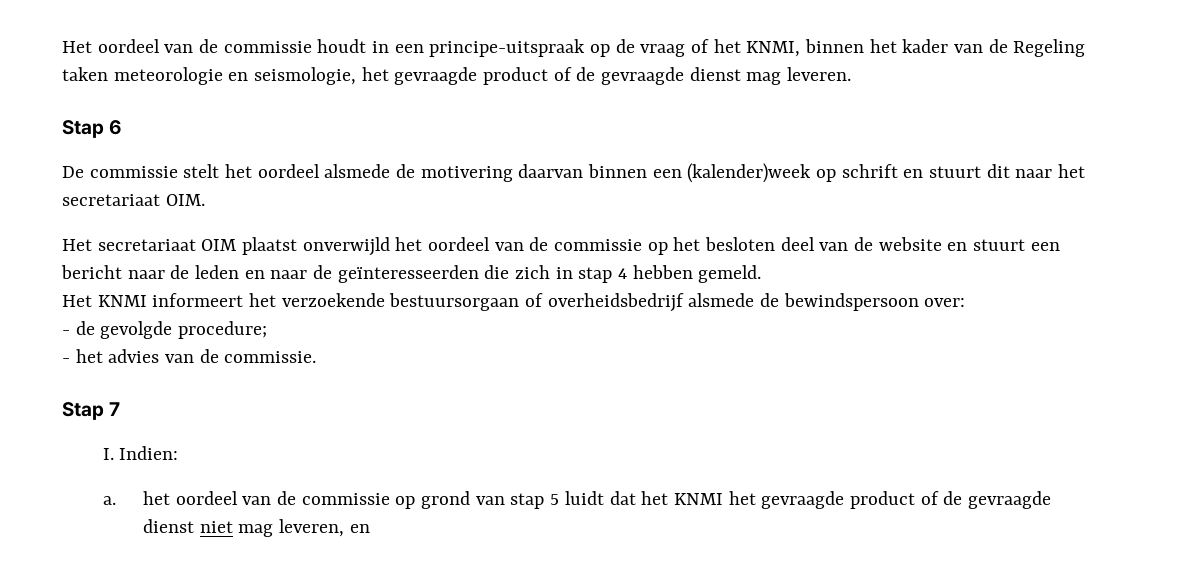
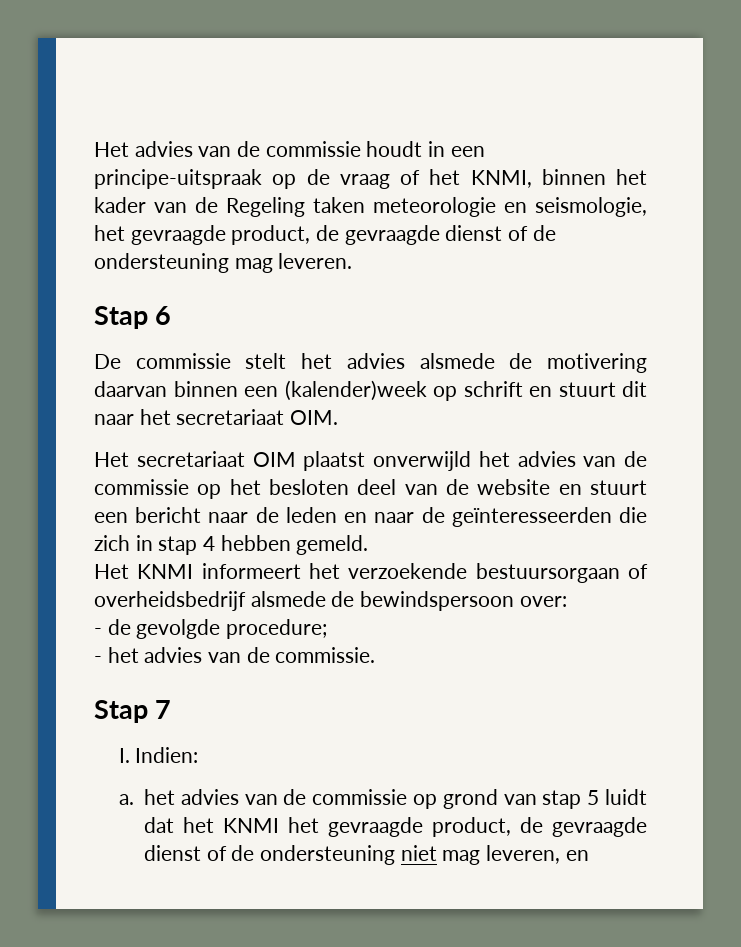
[62,39,160,53] Het oordeel -> [94,141,193,157] Het advies
[483,67,741,85] product of de gevraagde dienst -> [231,225,556,245] [94,253,229,273] product, de gevraagde dienst of de ondersteuning
[257,164,320,178] oordeel -> [346,353,405,369] advies
[428,237,491,251] oordeel -> [517,451,576,467] advies
[175,491,238,505] oordeel -> [180,789,239,805] advies
[849,491,1051,509] [143,519,195,533] product of de gevraagde dienst -> [432,817,647,837] [144,845,396,865] product, de gevraagde dienst of de ondersteuning

